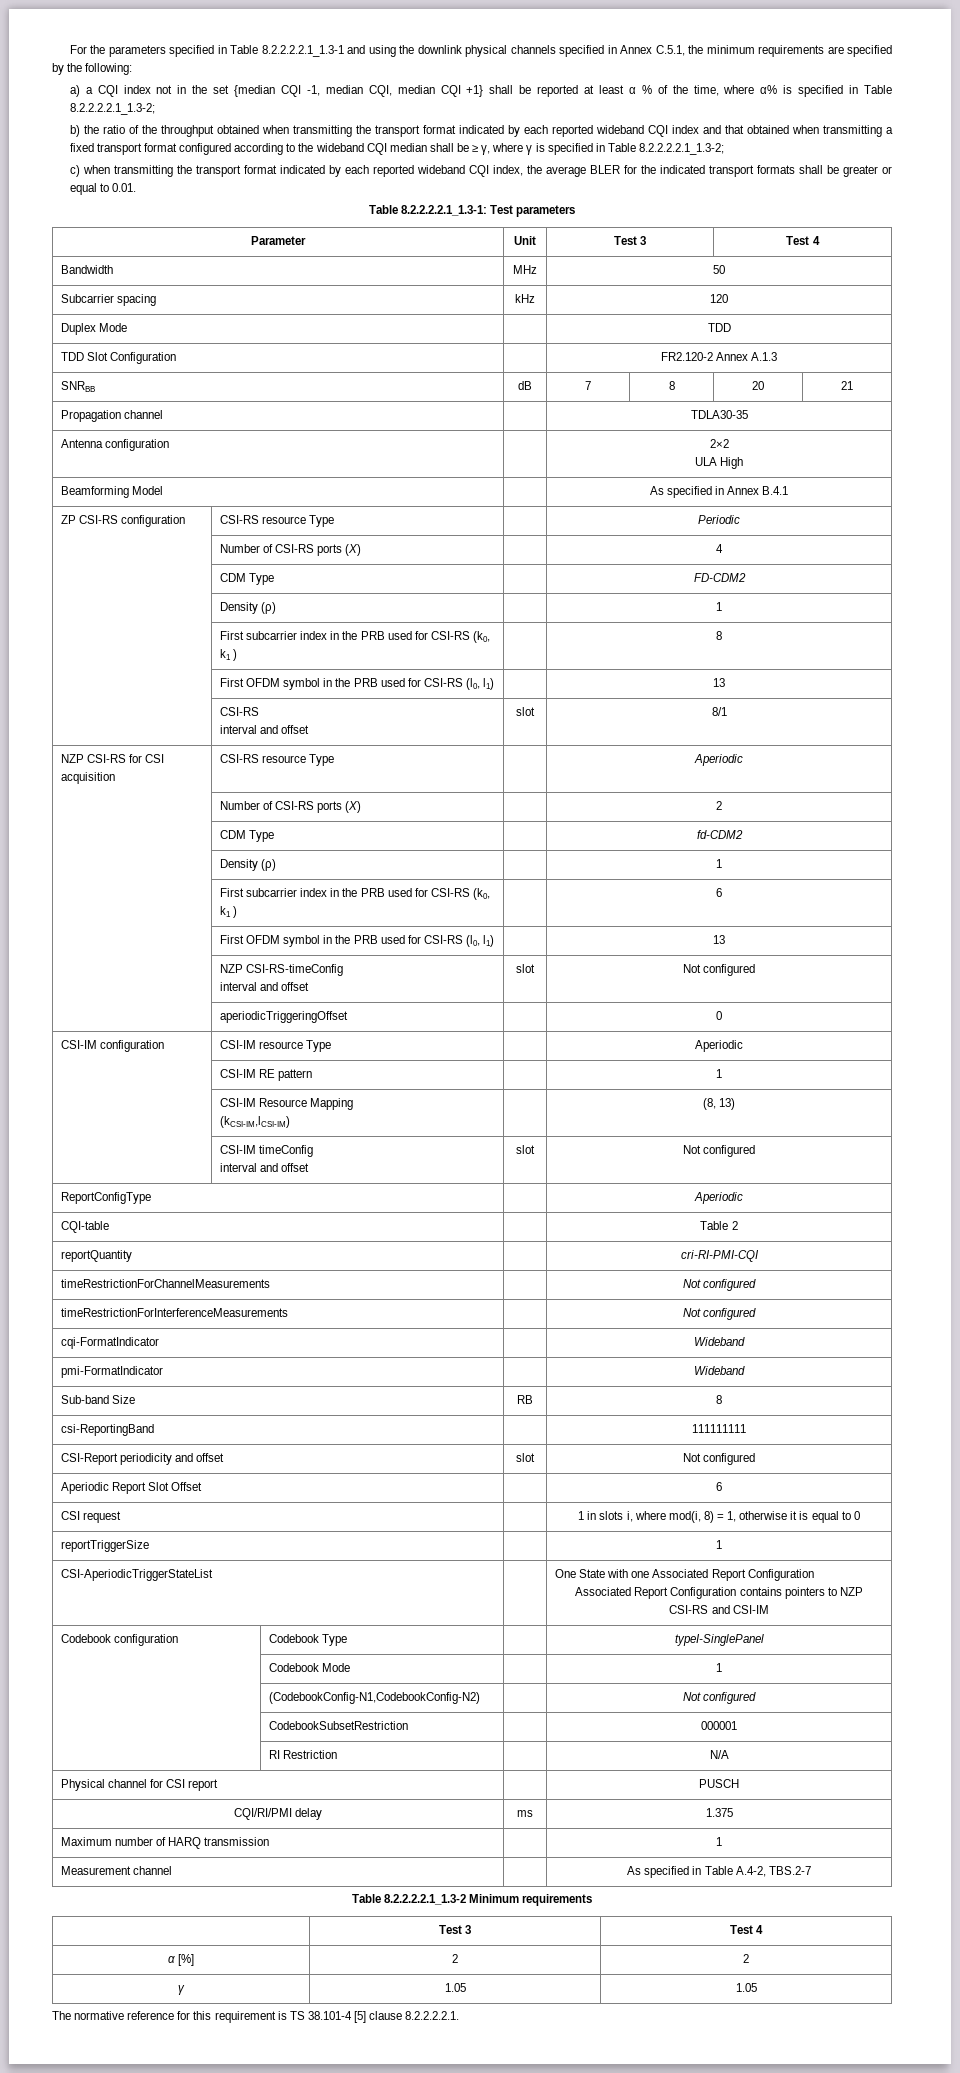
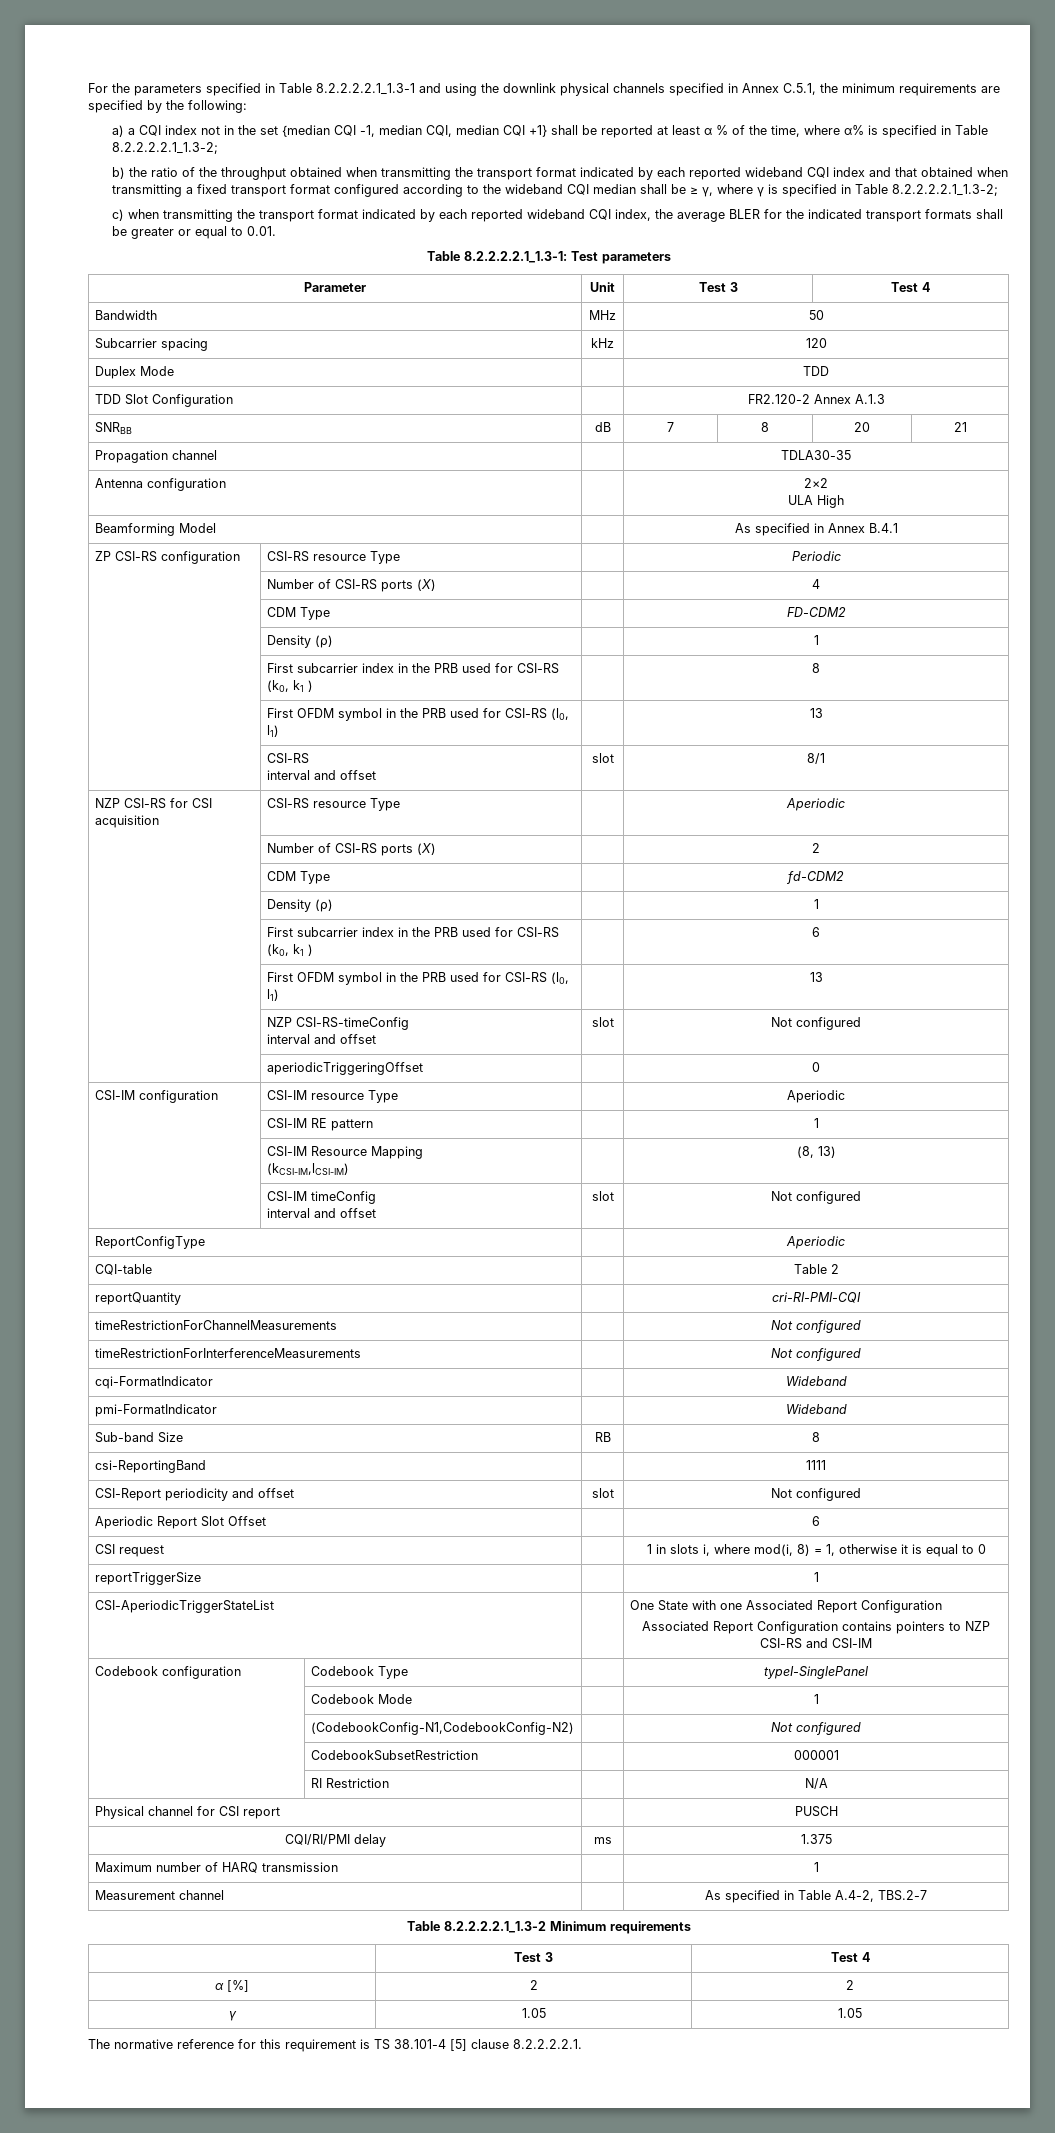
[692,1424,746,1433] 111111111 -> [806,1460,827,1470] 1111

